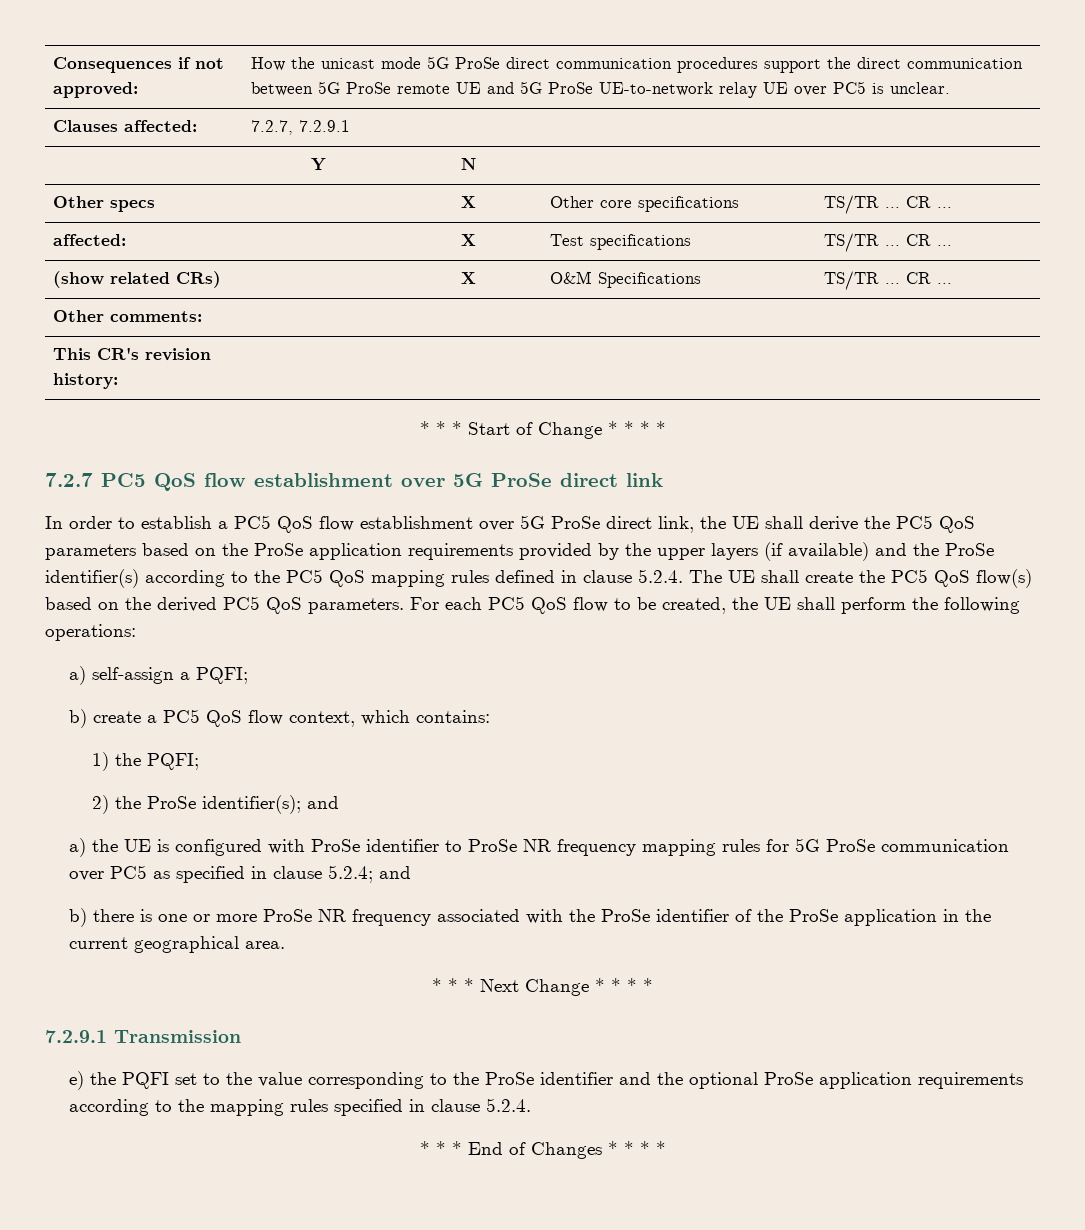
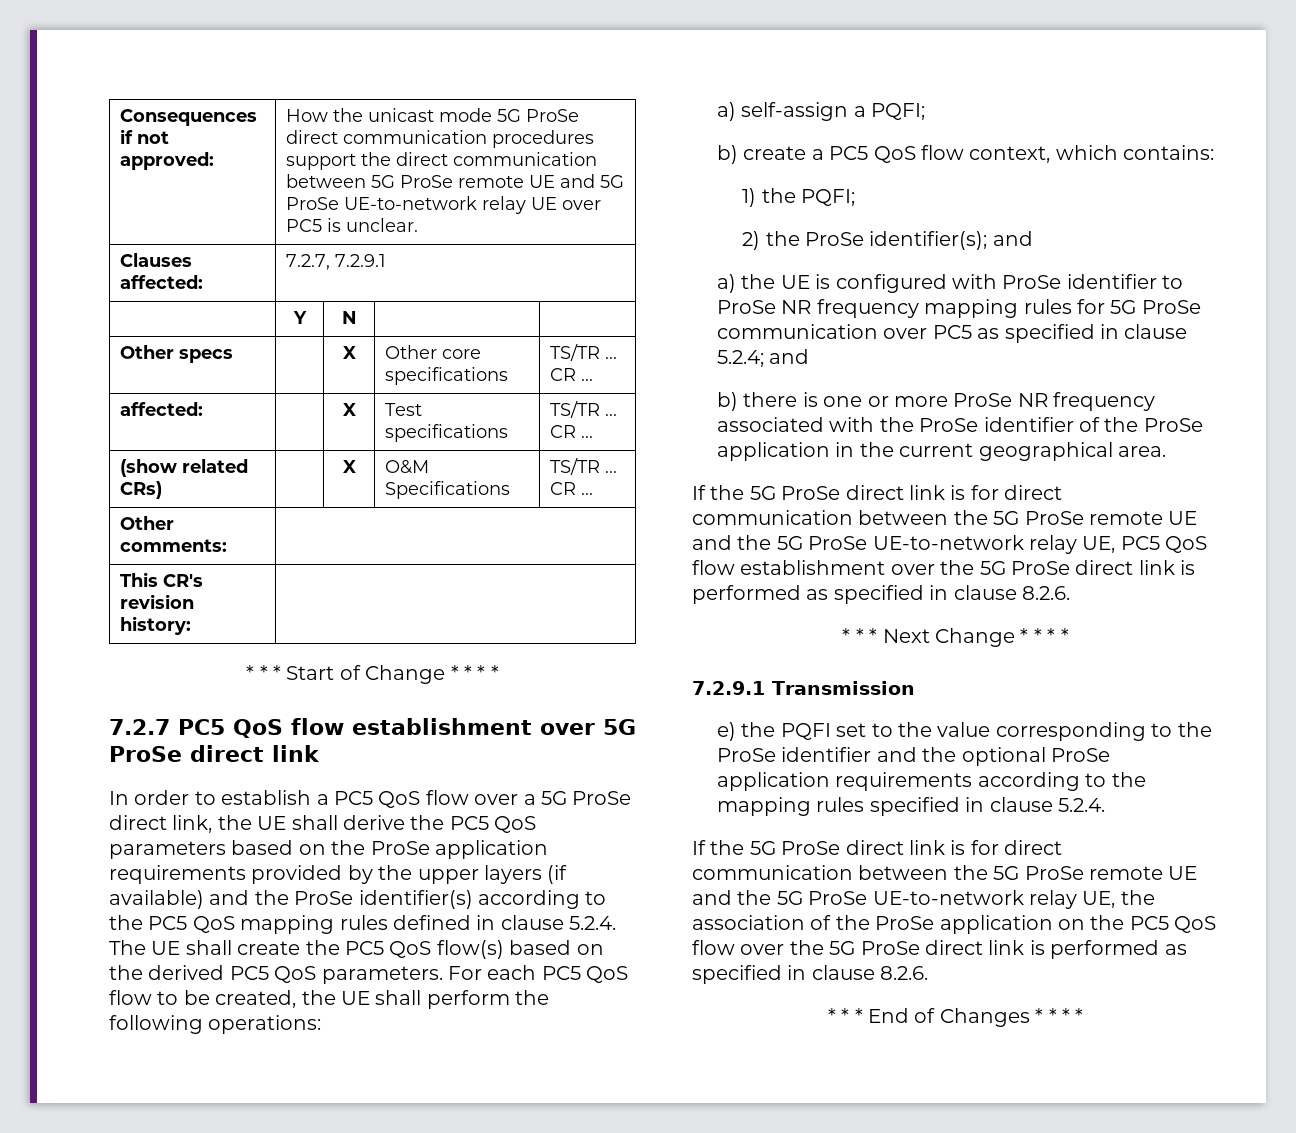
[360,516,514,531] establishment over -> [474,794,536,805] over a
(285, 945) none -> [692,485,1063,500] [692,510,1198,525] [692,535,1208,554] [692,560,1196,575] [692,585,1070,604] // If the 5G ProSe direct link is for direct communication between the 5G ProSe remote UE and the 5G ProSe UE-to-network relay UE, PC5 QoS flow establishment over the 5G ProSe direct link is performed as specified in clause 8.2.6.
(531, 1105) none -> [692,840,1063,855] [692,865,1198,880] [692,890,1155,909] [692,915,1217,934] [692,940,1187,959] [692,965,929,984] // If the 5G ProSe direct link is for direct communication between the 5G ProSe remote UE and the 5G ProSe UE-to-network relay UE, the association of the ProSe application on the PC5 QoS flow over the 5G ProSe direct link is performed as specified in clause 8.2.6.

